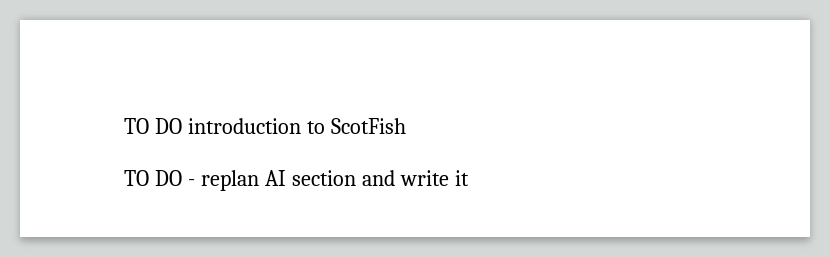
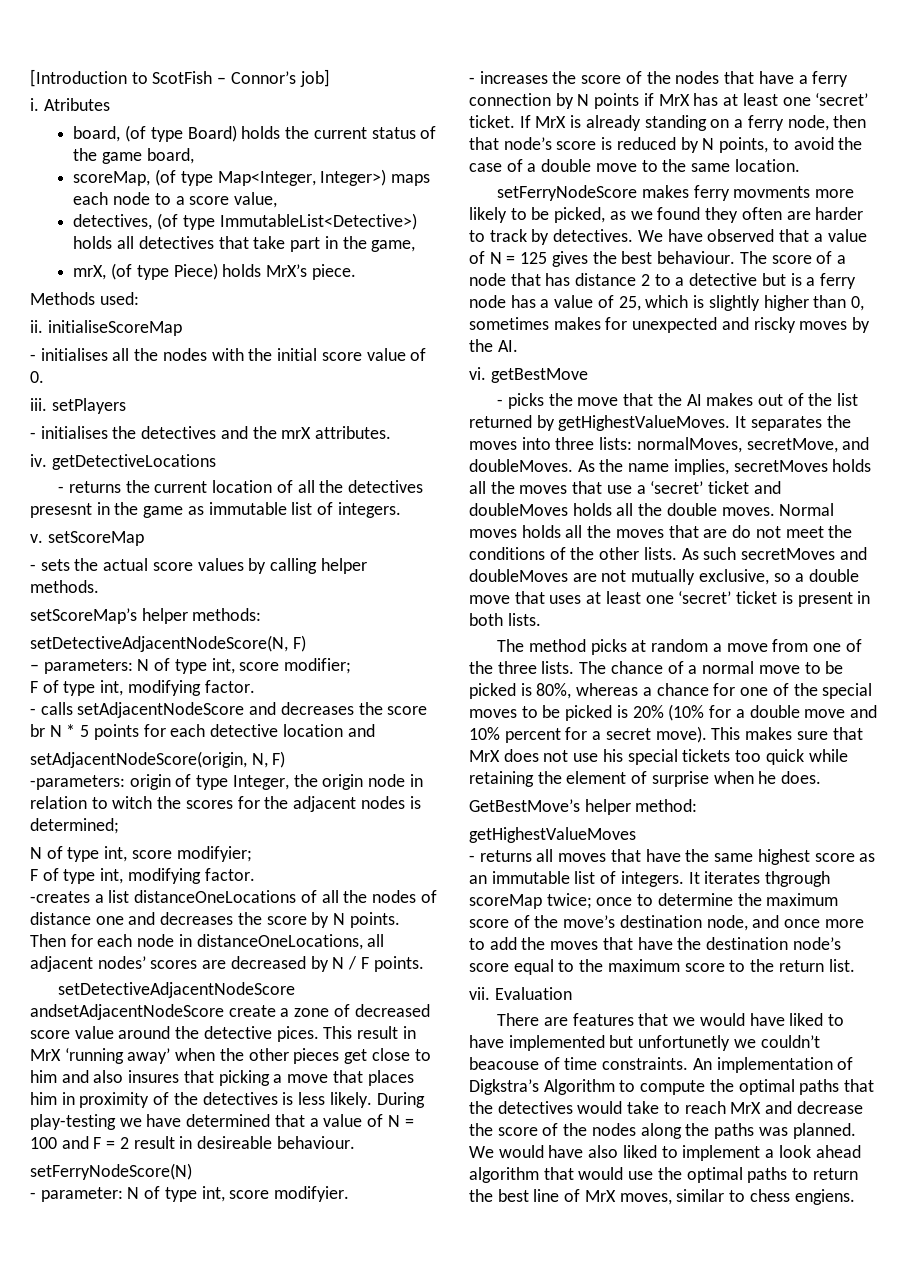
[124,118,301,134] TO DO introduction -> [30,69,127,87] [Introduction
[124,170,469,191] // TO DO - replan AI section and write it -> [217,69,330,87] [30,98,110,111] [73,125,437,142] [73,148,194,164] [73,169,431,186] [73,192,278,208] [73,213,417,230] [73,236,416,252] [73,263,356,280] [30,292,139,305] [30,320,182,336] [30,348,427,361] [30,371,44,383] [30,398,126,414] [30,426,392,439] [30,454,216,470] [58,480,423,493] [30,502,401,518] [30,531,144,546] [30,558,367,574] [30,580,99,593] [30,608,262,624] [30,635,306,652] [30,658,352,674] [30,680,255,696] [30,702,428,718] [30,724,375,740] [30,751,286,768] [30,774,423,790] [30,796,421,812] [30,818,119,834] [30,846,252,862] [30,868,255,884] [30,890,437,903] [30,912,400,928] [30,934,385,950] [30,956,424,972] [58,982,296,998] [30,1004,430,1020] [30,1026,416,1042] [30,1048,431,1064] [30,1070,414,1086] [30,1092,425,1108] [30,1114,414,1130] [30,1136,355,1149] [30,1163,192,1180] [30,1186,350,1202] [469,71,849,87] [469,93,869,109] [469,115,867,131] [469,137,863,153] [469,159,800,172] [497,185,855,201] [469,207,864,223] [469,229,867,245] [469,251,846,267] [469,273,856,289] [469,295,864,311] [469,317,871,333] [469,339,518,352] [469,367,588,383] [497,393,859,409] [469,415,851,431] [469,437,870,453] [469,459,872,475] [469,481,781,494] [469,503,835,516] [469,525,853,538] [469,547,867,560] [469,569,860,585] [469,591,871,607] [469,613,541,626] [497,639,862,655] [469,661,844,674] [469,683,873,699] [469,704,877,721] [469,726,863,743] [469,749,848,765] [469,771,822,787] [469,799,698,815] [469,827,636,843] [469,849,876,865] [469,871,831,887] [469,893,839,909] [469,915,864,931] [469,937,841,950] [469,959,855,975] [469,987,572,1000] [497,1013,844,1026] [469,1035,820,1051] [469,1057,854,1073] [469,1079,875,1095] [469,1101,863,1114] [469,1123,856,1139] [469,1145,861,1161] [469,1167,858,1183] [469,1189,855,1205] – Connor’s job] // i. Atributes // board, (of type Board) holds the current status of the game board, // scoreMap, (of type Map<Integer, Integer>) maps each node to a score value, // detectives, (of type ImmutableList<Detective>) holds all detectives that take part in the game, // mrX, (of type Piece) holds MrX’s piece. // Methods used: // ii. initialiseScoreMap // - initialises all the nodes with the initial score value of 0. // iii. setPlayers // - initialises the detectives and the mrX attributes. // iv. getDetectiveLocations // - returns the current location of all the detectives presesnt in the game as immutable list of integers. // v. setScoreMap // - sets the actual score values by calling helper methods. // setScoreMap’s helper methods: // setDetectiveAdjacentNodeScore(N, F) // – parameters: N of type int, score modifier; // F of type int, modifying factor. // - calls setAdjacentNodeScore and decreases the score br N * 5 points for each detective location and // setAdjacentNodeScore(origin, N, F) // -parameters: origin of type Integer, the origin node in relation to witch the scores for the adjacent nodes is determined; // N of type int, score modifyier; // F of type int, modifying factor. // -creates a list distanceOneLocations of all the nodes of distance one and decreases the score by N points. Then for each node in distanceOneLocations, all adjacent nodes’ scores are decreased by N / F points. // setDetectiveAdjacentNodeScore andsetAdjacentNodeScore create a zone of decreased score value around the detective pices. This result in MrX ‘running away’ when the other pieces get close to him and also insures that picking a move that places him in proximity of the detectives is less likely. During play-testing we have determined that a value of N = 100 and F = 2 result in desireable behaviour. // setFerryNodeScore(N) // - parameter: N of type int, score modifyier. // - increases the score of the nodes that have a ferry connection by N points if MrX has at least one ‘secret’ ticket. If MrX is already standing on a ferry node, then that node’s score is reduced by N points, to avoid the case of a double move to the same location. // setFerryNodeScore makes ferry movments more likely to be picked, as we found they often are harder to track by detectives. We have observed that a value of N = 125 gives the best behaviour. The score of a node that has distance 2 to a detective but is a ferry node has a value of 25, which is slightly higher than 0, sometimes makes for unexpected and riscky moves by the AI. // vi. getBestMove // - picks the move that the AI makes out of the list returned by getHighestValueMoves. It separates the moves into three lists: normalMoves, secretMove, and doubleMoves. As the name implies, secretMoves holds all the moves that use a ‘secret’ ticket and doubleMoves holds all the double moves. Normal moves holds all the moves that are do not meet the conditions of the other lists. As such secretMoves and doubleMoves are not mutually exclusive, so a double move that uses at least one ‘secret’ ticket is present in both lists. // The method picks at random a move from one of the three lists. The chance of a normal move to be picked is 80%, whereas a chance for one of the special moves to be picked is 20% (10% for a double move and 10% percent for a secret move). This makes sure that MrX does not use his special tickets too quick while retaining the element of surprise when he does. // GetBestMove’s helper method: // getHighestValueMoves // - returns all moves that have the same highest score as an immutable list of integers. It iterates thgrough scoreMap twice; once to determine the maximum score of the move’s destination node, and once more to add the moves that have the destination node’s score equal to the maximum score to the return list. // vii. Evaluation // There are features that we would have liked to have implemented but unfortunetly we couldn’t beacouse of time constraints. An implementation of Digkstra’s Algorithm to compute the optimal paths that the detectives would take to reach MrX and decrease the score of the nodes along the paths was planned. We would have also liked to implement a look ahead algorithm that would use the optimal paths to return the best line of MrX moves, similar to chess engiens.

